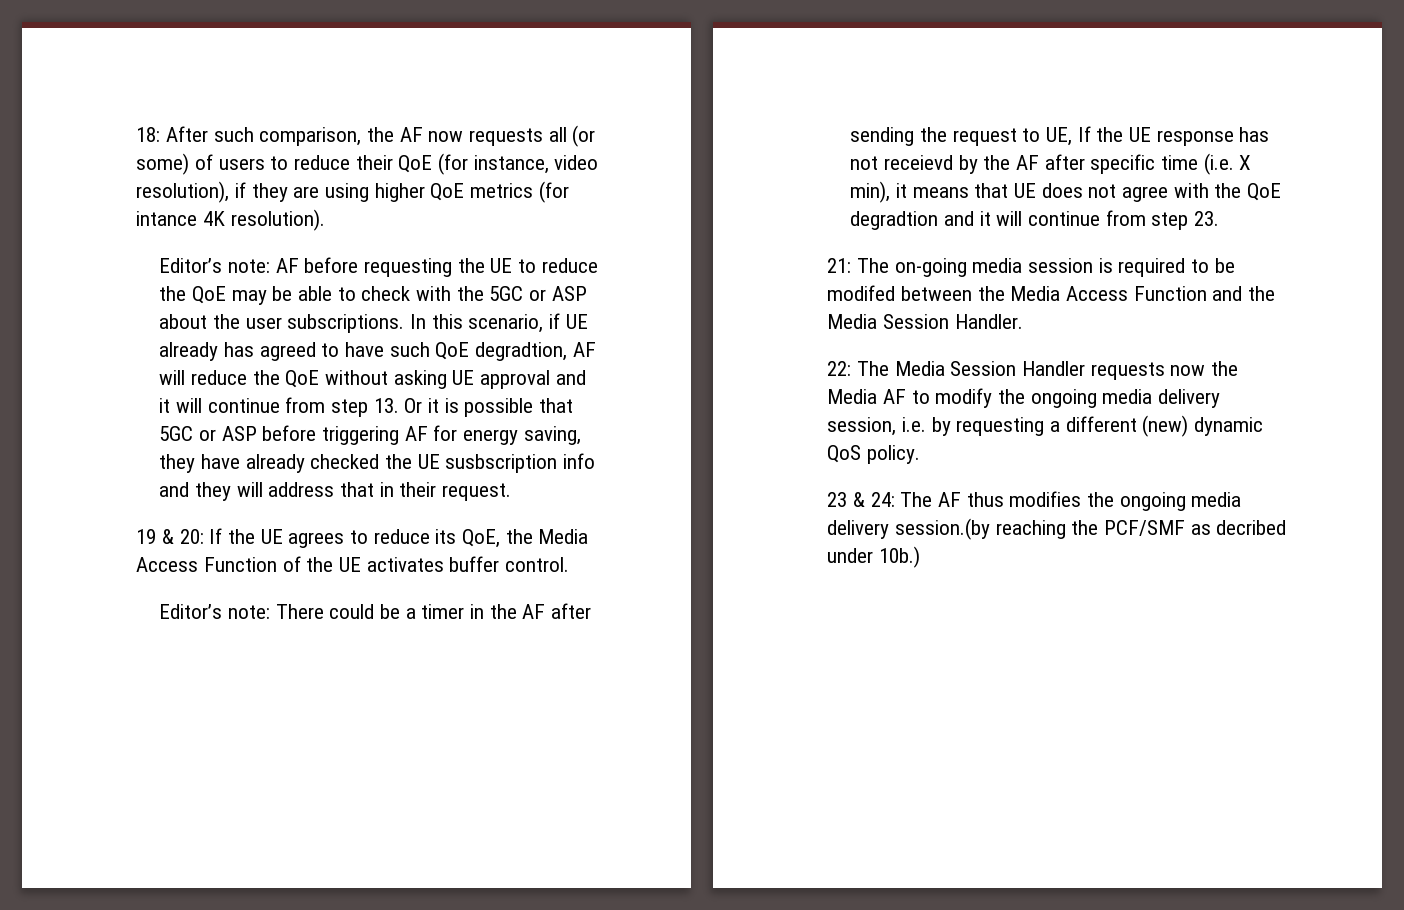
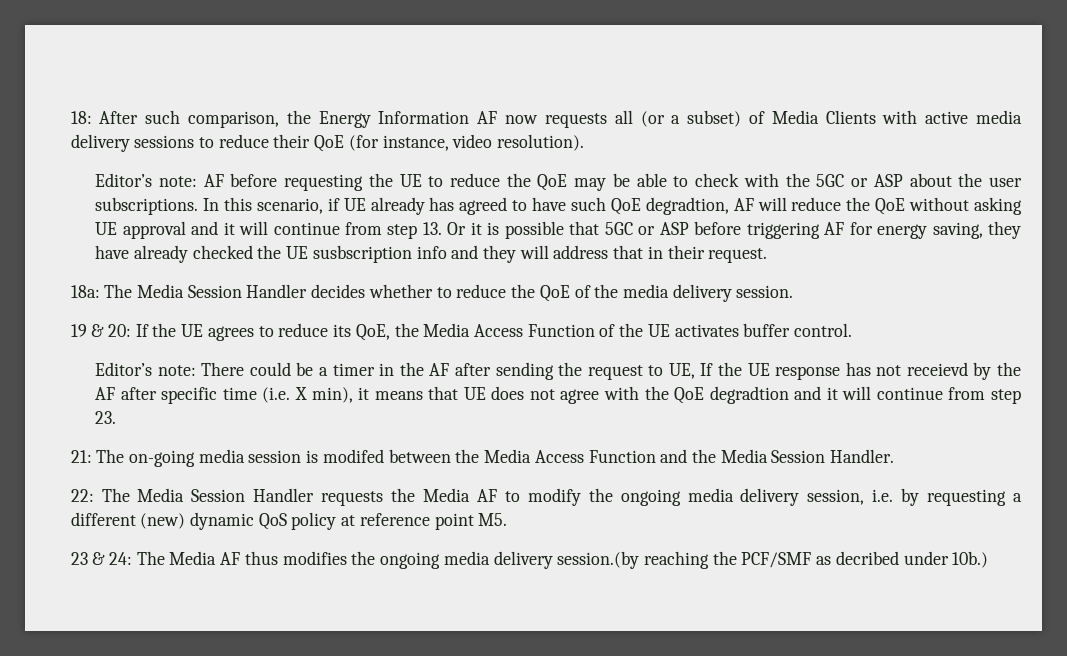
(394, 134) none -> [318,111,470,128] Energy Information
[136,153,265,175] some) of users -> [671,110,1023,127] [70,134,195,152] a subset) of Media Clients with active media delivery sessions
[136,181,569,203] [136,211,225,226] resolution), if they are using higher QoE metrics (for intance 4K -> (493, 141) none
(512, 492) none -> [70,284,794,302] // 18a: The Media Session Handler decides whether to reduce the QoE of the media delivery session.
[1118,258,1235,277] required to be -> (319, 456) none
[1170,365,1206,376] now -> (384, 498) none
[866,445,920,464] policy. -> [291,512,508,530] policy at reference point M5.
(933, 499) none -> [169,551,217,565] Media

